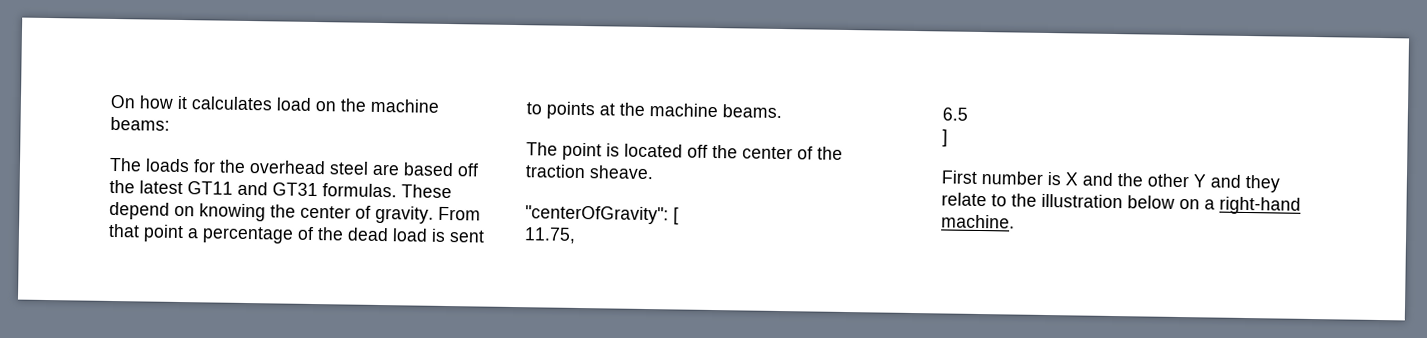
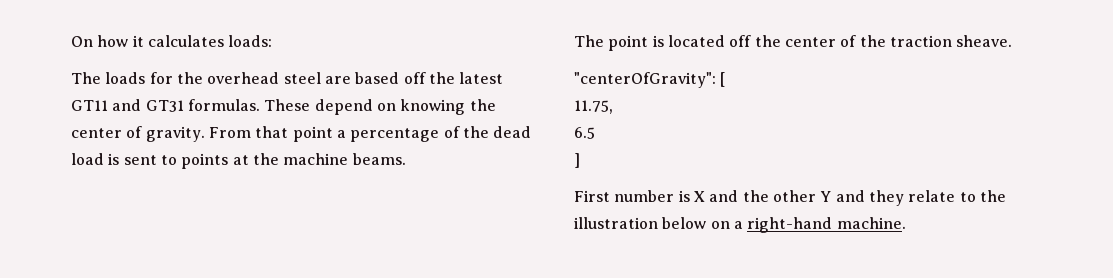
[276,97,440,113] [110,116,170,131] load on the machine beams: -> [228,35,273,47] loads:

